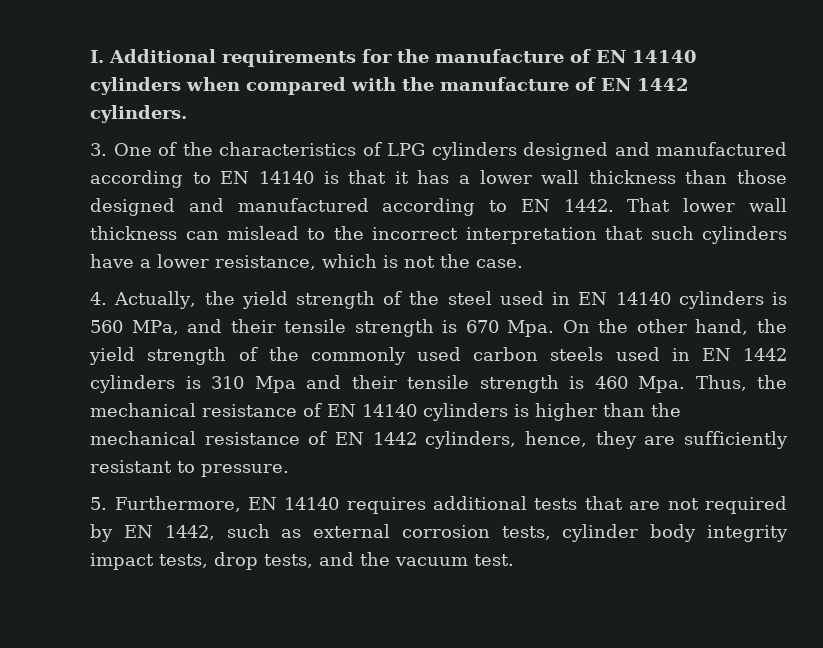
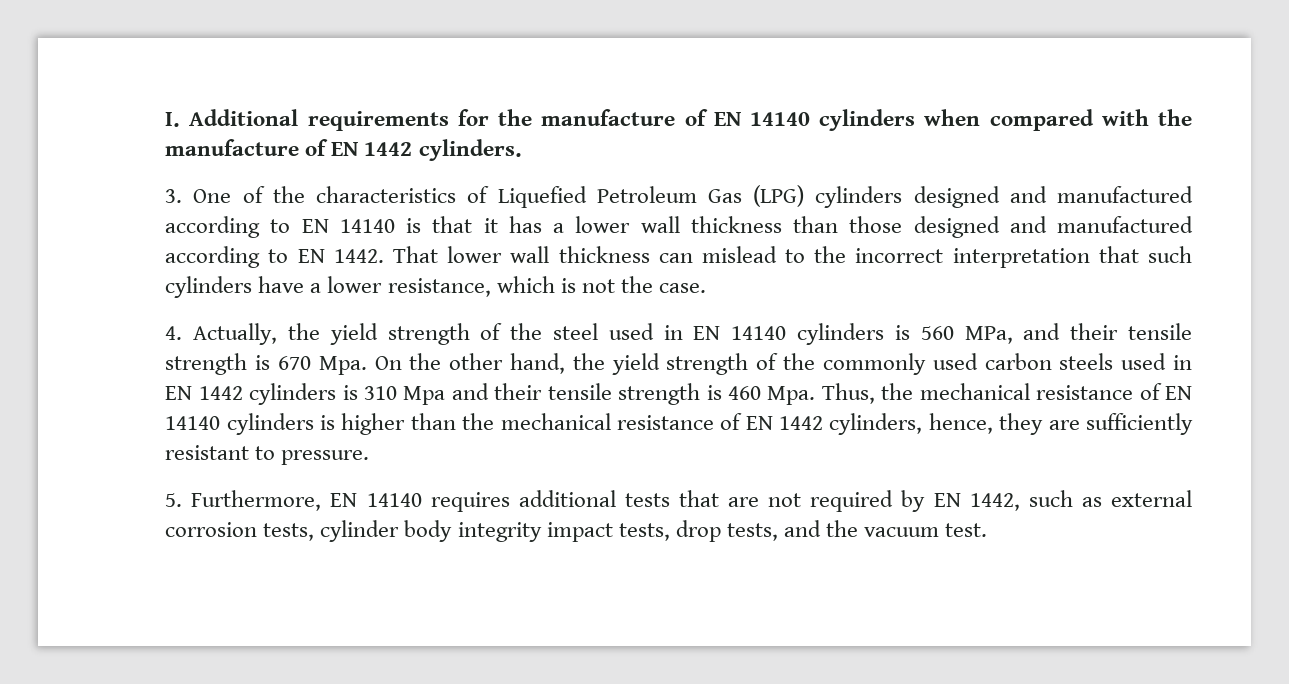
[387,143,426,156] LPG -> [497,185,805,208] Liquefied Petroleum Gas (LPG)

